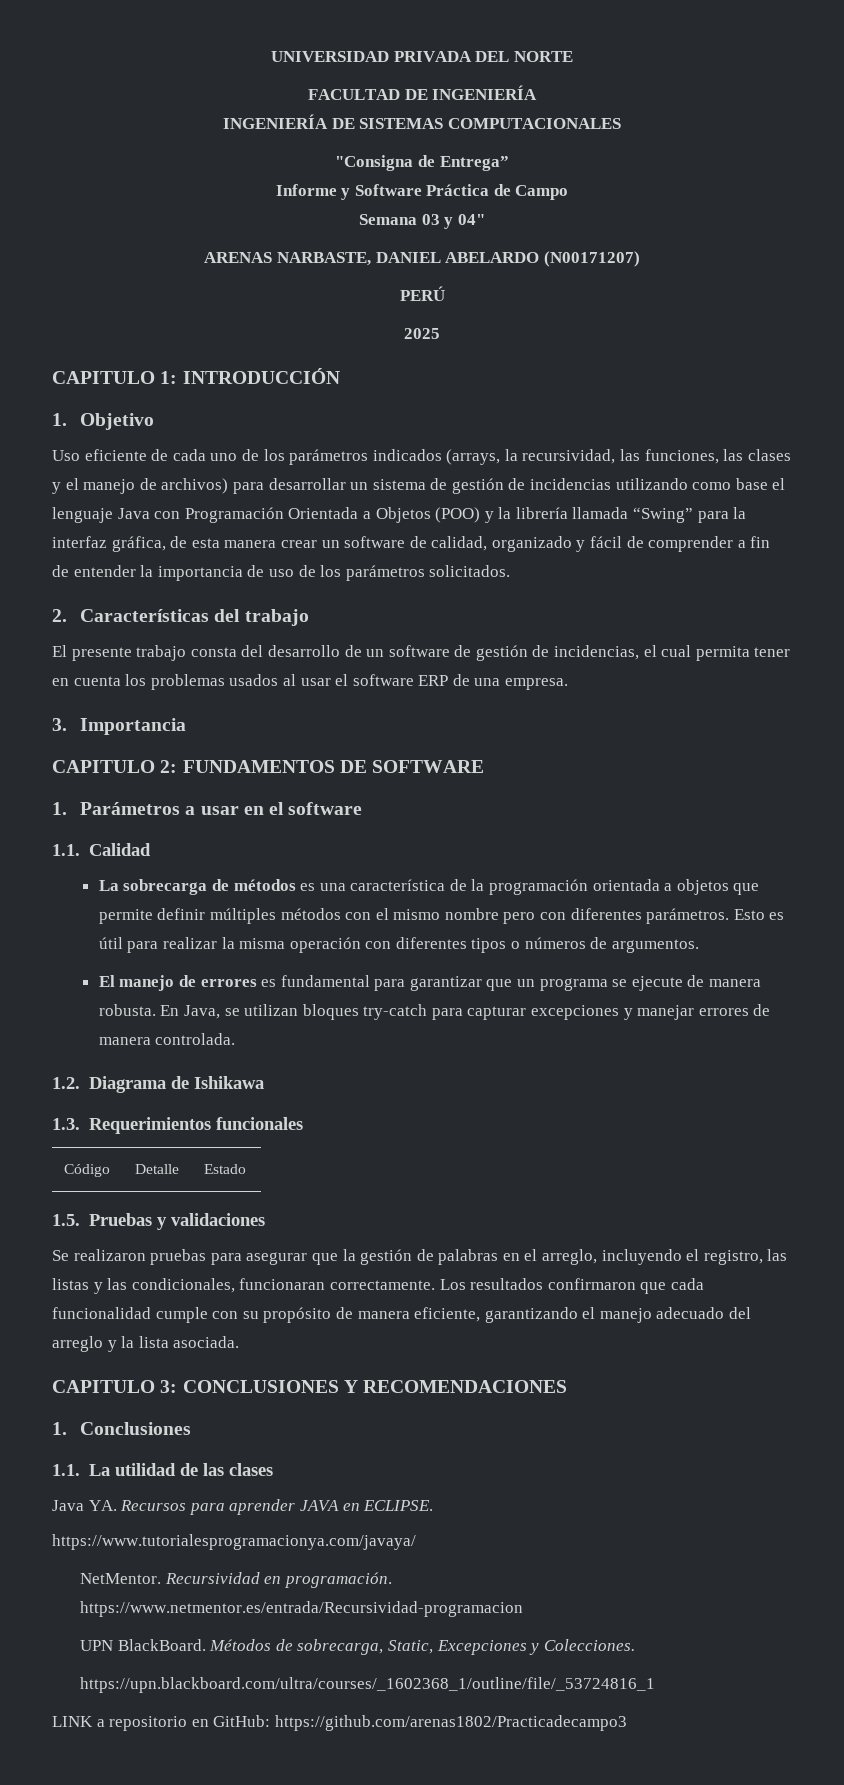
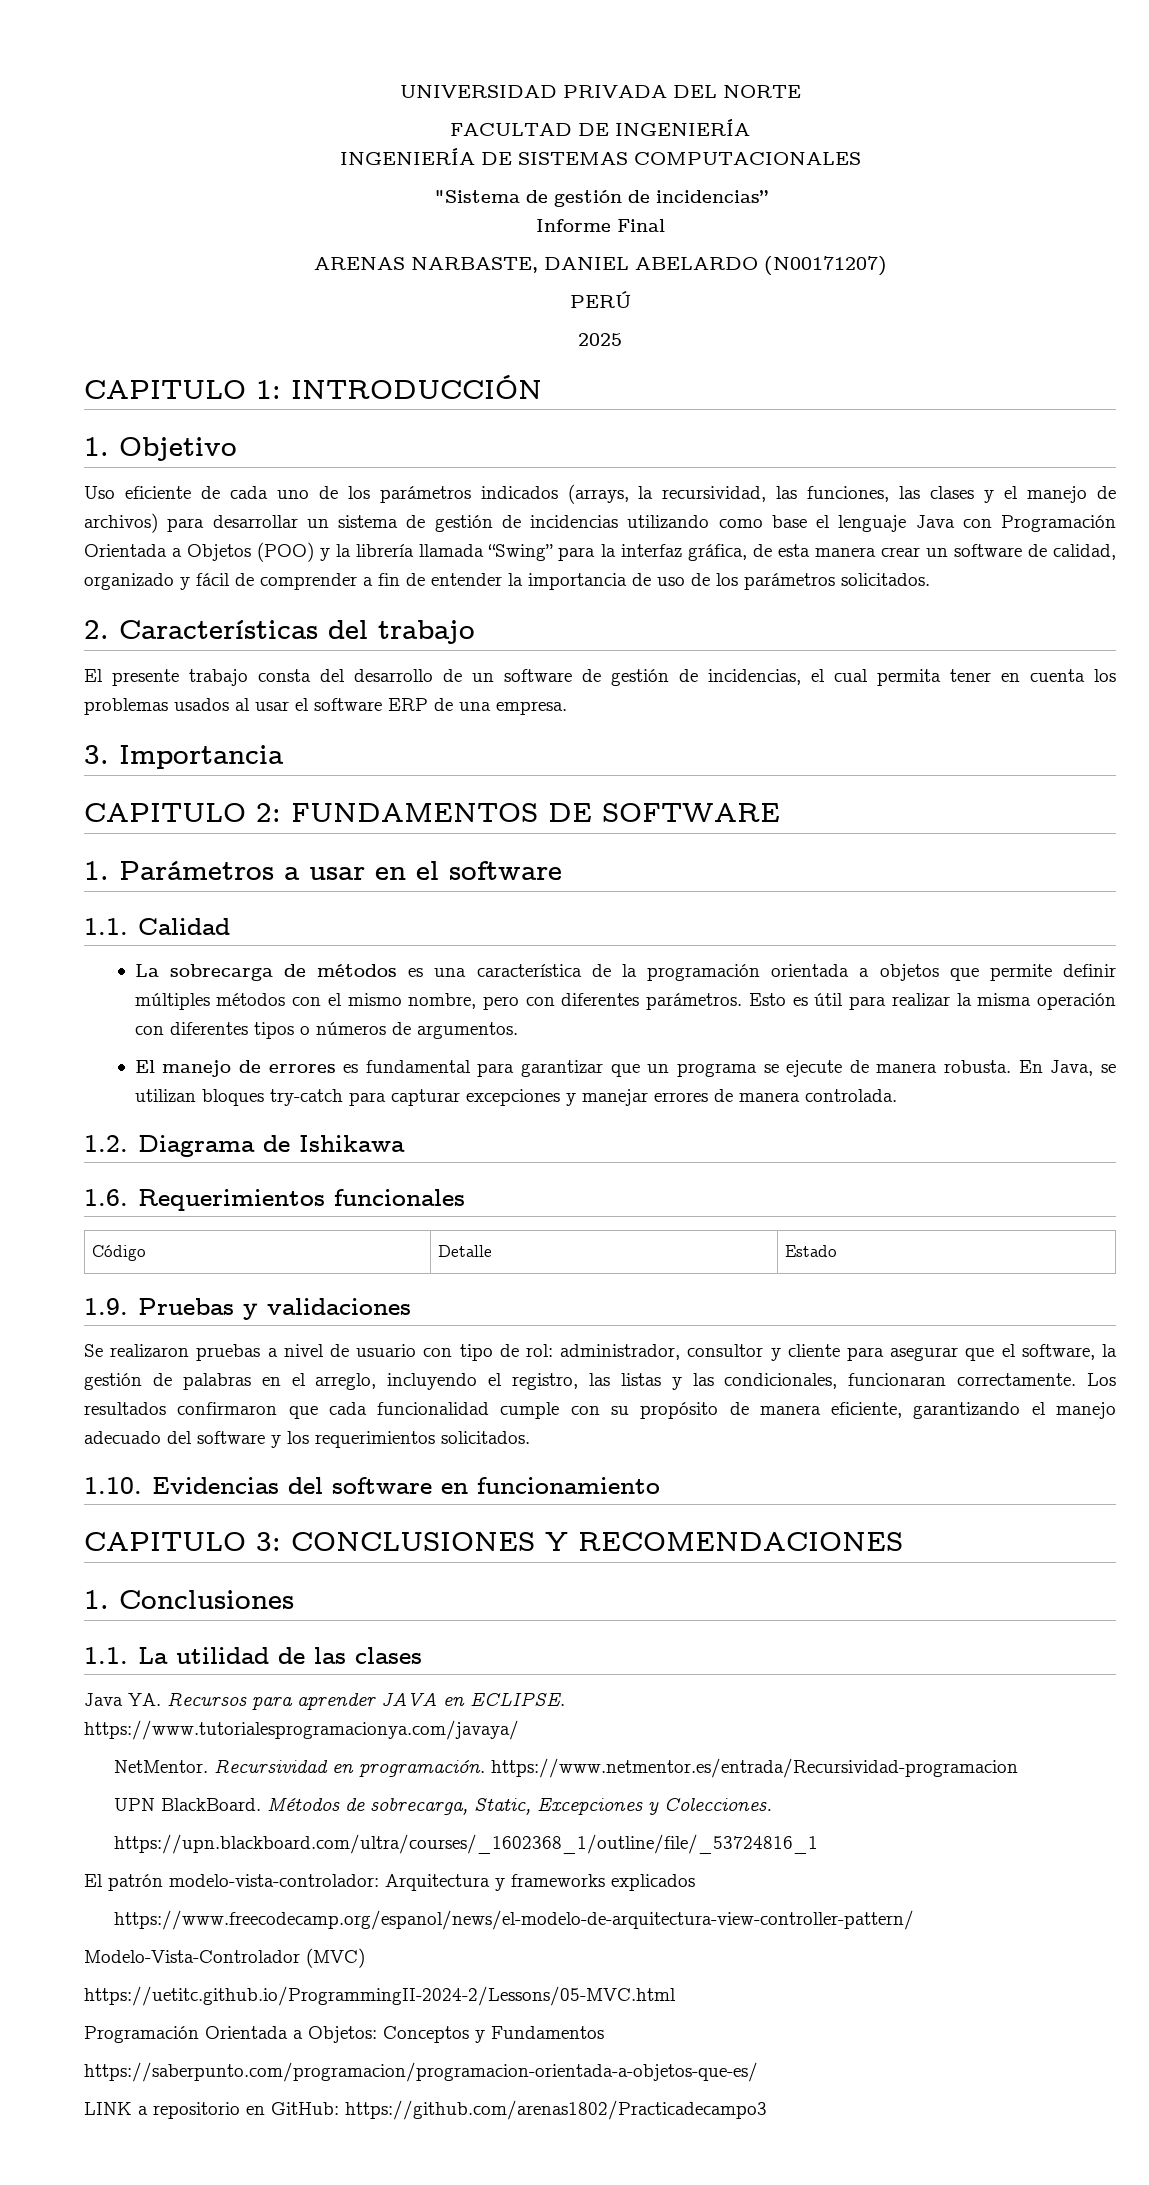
[335,155,509,171] [275,184,569,200] [359,214,485,229] "Consigna de Entrega” // Informe y Software Práctica de Campo // Semana 03 y 04" -> [433,190,768,207] [535,219,665,232] "Sistema de gestión de incidencias” // Informe Final
[444,908,499,920] nombre -> [408,993,477,1009] nombre,
[52,1118,80,1130] 1.3. -> [84,1189,128,1206] 1.6.
[52,1214,80,1226] 1.5. -> [84,1298,128,1315] 1.9.
(207, 1257) none -> [267,1344,840,1361] a nivel de usuario con tipo de rol: administrador, consultor y cliente
(338, 1259) none -> [1001,1344,1095,1360] el software,
[52,1336,240,1352] arreglo y la lista asociada. -> [197,1431,530,1448] [84,1477,660,1494] software y los requerimientos solicitados. // 1.10. Evidencias del software en funcionamiento
(656, 1685) none -> [84,1874,695,1891] [113,1910,914,1930] [84,1948,365,1968] [84,1986,676,2006] [84,2026,604,2043] [84,2062,758,2082] // El patrón modelo-vista-controlador: Arquitectura y frameworks explicados // https://www.freecodecamp.org/espanol/news/el-modelo-de-arquitectura-view-controller-pattern/ // Modelo-Vista-Controlador (MVC) // https://uetitc.github.io/ProgrammingII-2024-2/Lessons/05-MVC.html // Programación Orientada a Objetos: Conceptos y Fundamentos // https://saberpunto.com/programacion/programacion-orientada-a-objetos-que-es/

